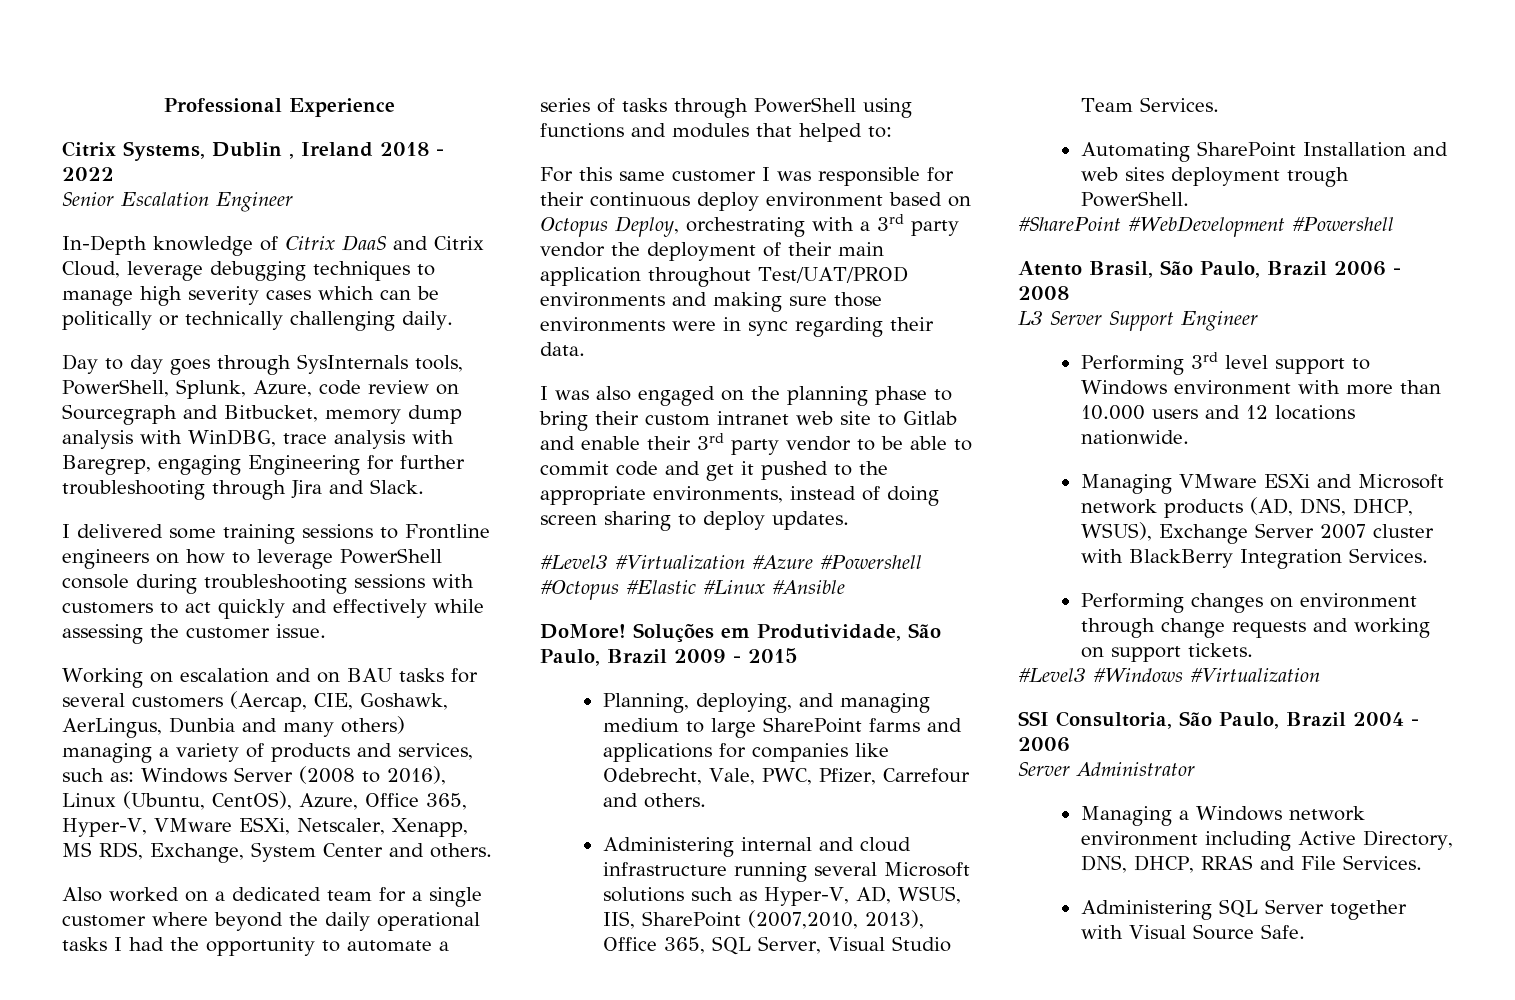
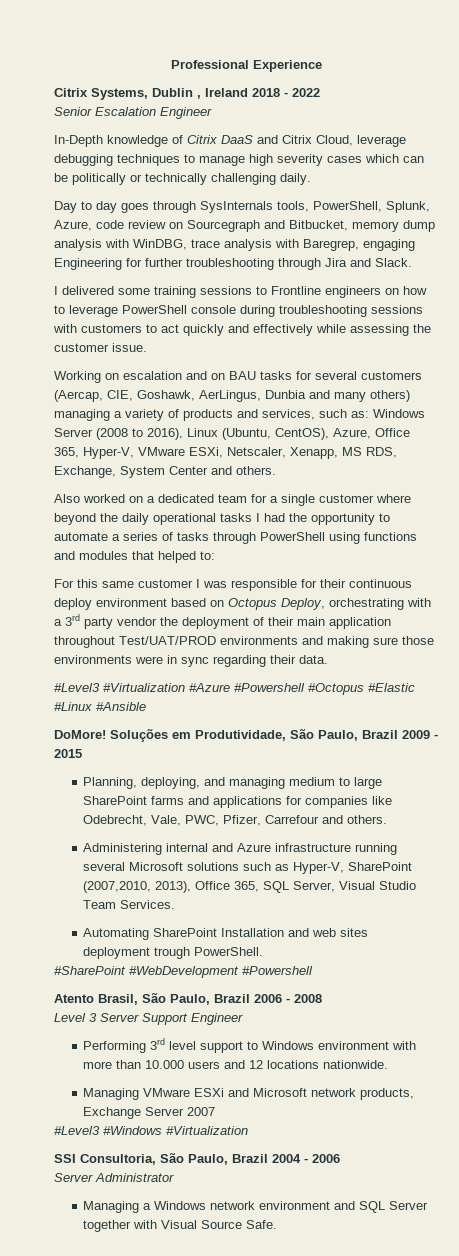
[540,386,952,406] [539,411,957,431] [540,433,972,455] [540,461,888,481] [540,486,939,506] [540,511,849,531] // I was also engaged on the planning phase to bring their custom intranet web site to Gitlab and enable their 3rd party vendor to be able to commit code and get it pushed to the appropriate environments, instead of doing screen sharing to deploy updates. -> (328, 659) none
[859,837,911,852] cloud -> [237,843,272,852] Azure
[855,886,961,904] [602,911,635,929] AD, WSUS, IIS, -> (345, 868) none
[1018,311,1043,325] L3 -> [54,1013,97,1022] Level 3
[1163,497,1413,518] [1080,522,1434,544] [1080,548,1428,569] [1080,593,1417,613] [1080,618,1430,638] [1080,643,1253,662] products (AD, DNS, DHCP, WSUS), Exchange Server 2007 cluster with BlackBerry Integration Services. // Performing changes on environment through change requests and working on support tickets. -> [360,1088,415,1100] [83,1107,216,1119] products, Exchange Server 2007
[1204,830,1453,851] [1080,855,1422,873] [1080,900,1212,920] including Active Directory, DNS, DHCP, RRAS and File Services. // Administering -> [334,1201,356,1210] and

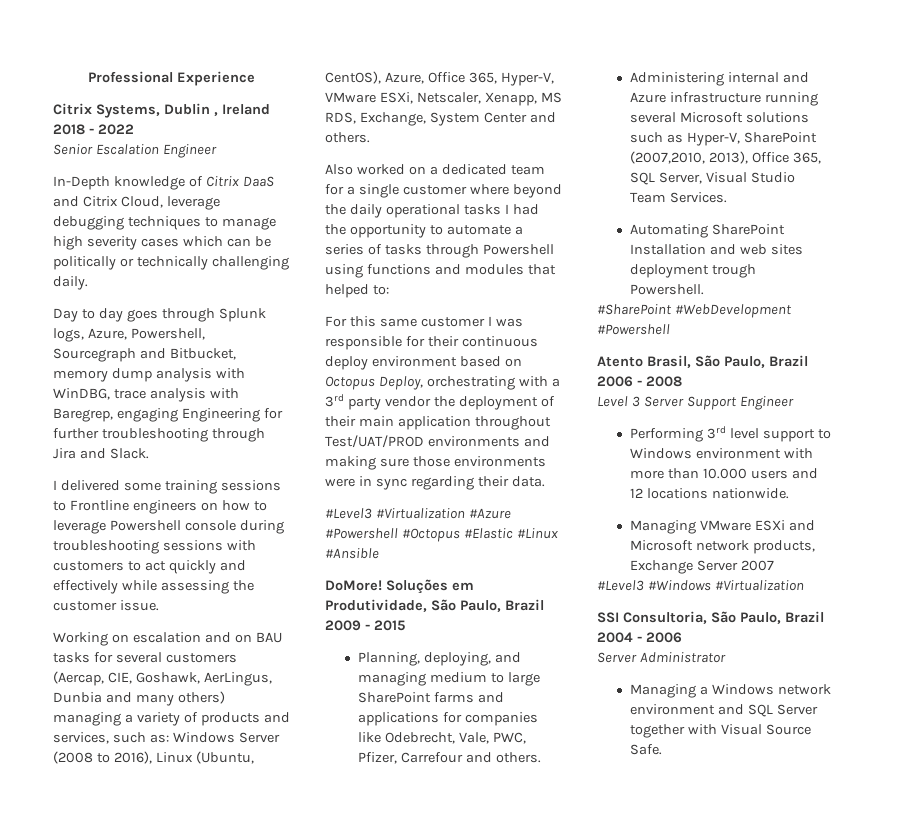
[200,201,430,213] [54,220,183,231] SysInternals tools, PowerShell, Splunk, Azure, code review on -> [218,308,266,322] [53,328,205,342] Splunk logs, Azure, Powershell,
[122,305,187,314] PowerShell -> [109,520,181,531] Powershell
[260,532,325,541] PowerShell -> [482,244,554,255] Powershell
[194,947,264,956] PowerShell. -> [630,284,705,295] Powershell.

